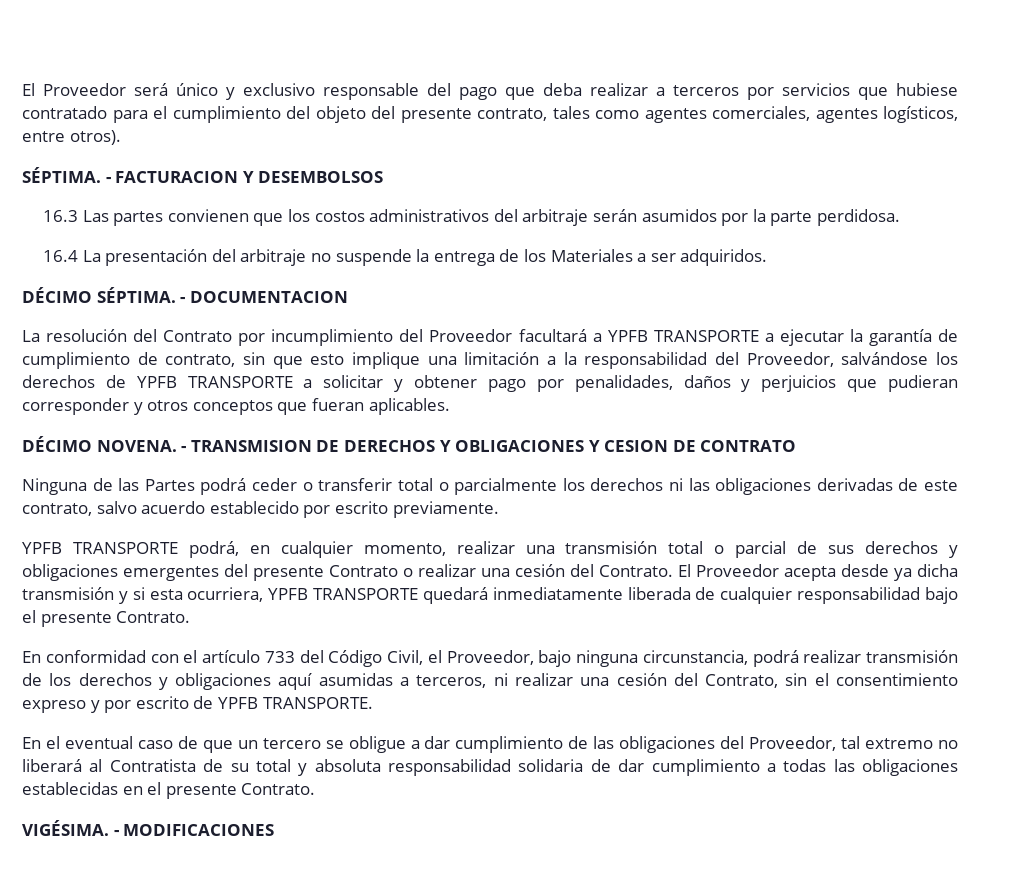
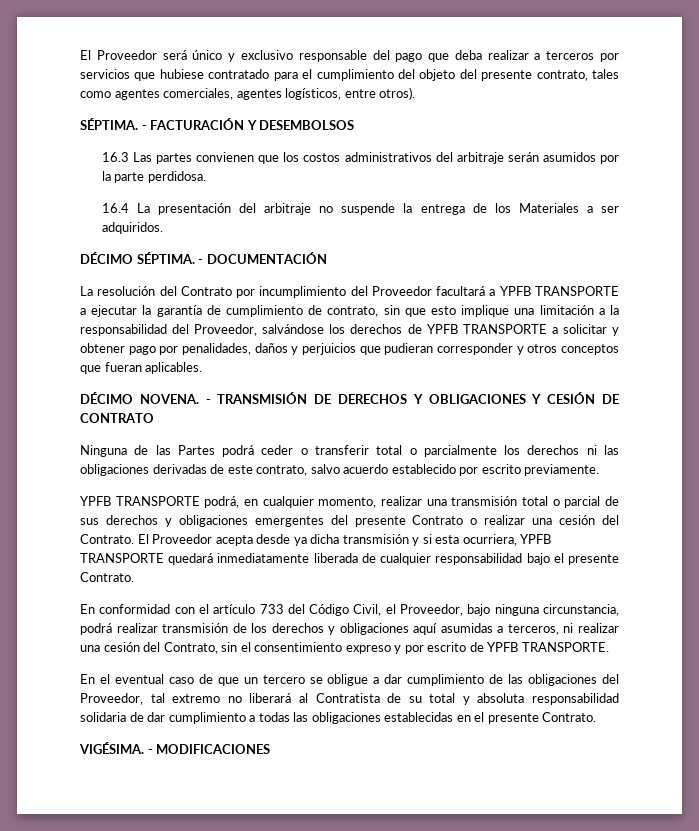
[115,171,239,183] FACTURACION -> [150,118,245,130] FACTURACIÓN
[189,291,348,303] DOCUMENTACION -> [206,252,327,264] DOCUMENTACIÓN
[190,440,312,452] TRANSMISION -> [217,392,308,404] TRANSMISIÓN
[604,440,669,452] CESION -> [547,392,596,404] CESIÓN

